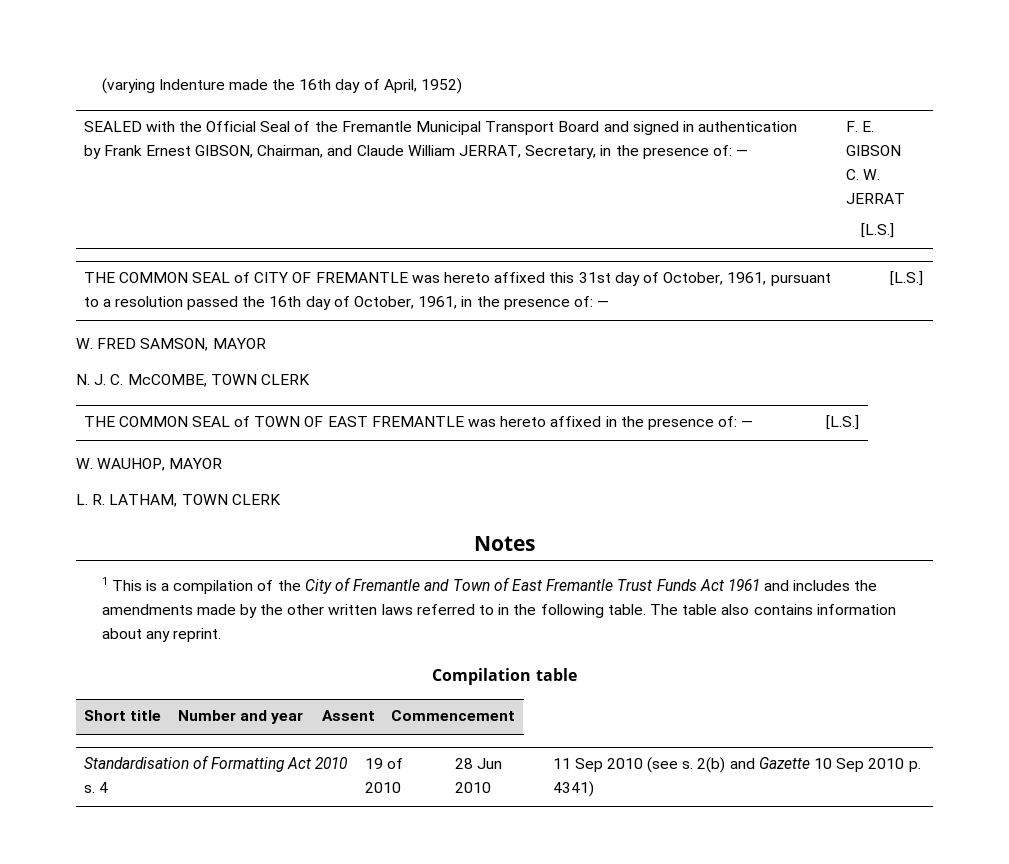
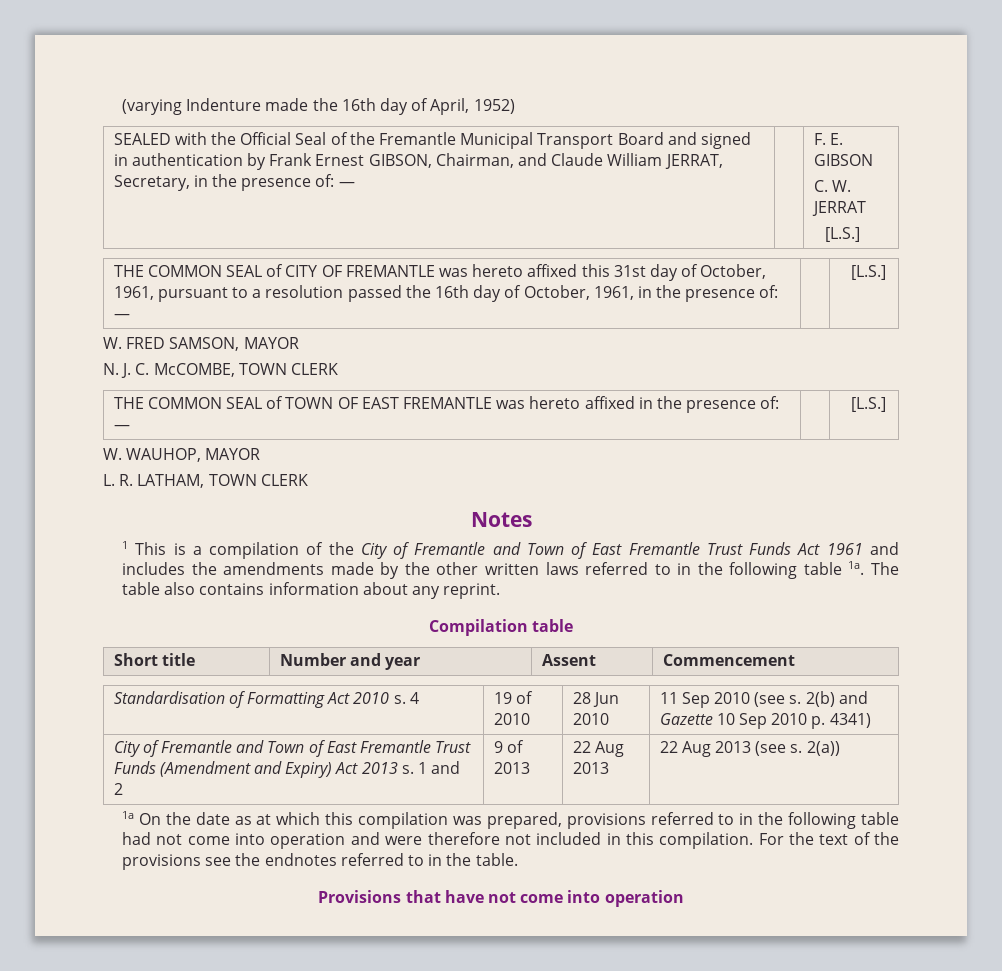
[607,604,646,615] table. -> [803,561,865,575] table 1a.
(594, 789) none -> [113,740,472,757] [113,761,461,778] [113,783,123,795] [493,740,524,753] [493,762,530,774] [572,741,624,757] [572,762,609,774] [659,741,840,757] [122,811,900,829] [122,832,899,849] [122,853,518,870] [318,890,684,907] // City of Fremantle and Town of East Fremantle Trust Funds (Amendment and Expiry) Act 2013 s. 1 and 2 | 9 of 2013 | 22 Aug 2013 | 22 Aug 2013 (see s. 2(a)) // 1a On the date as at which this compilation was prepared, provisions referred to in the following table had not come into operation and were therefore not included in this compilation. For the text of the provisions see the endnotes referred to in the table. // Provisions that have not come into operation

